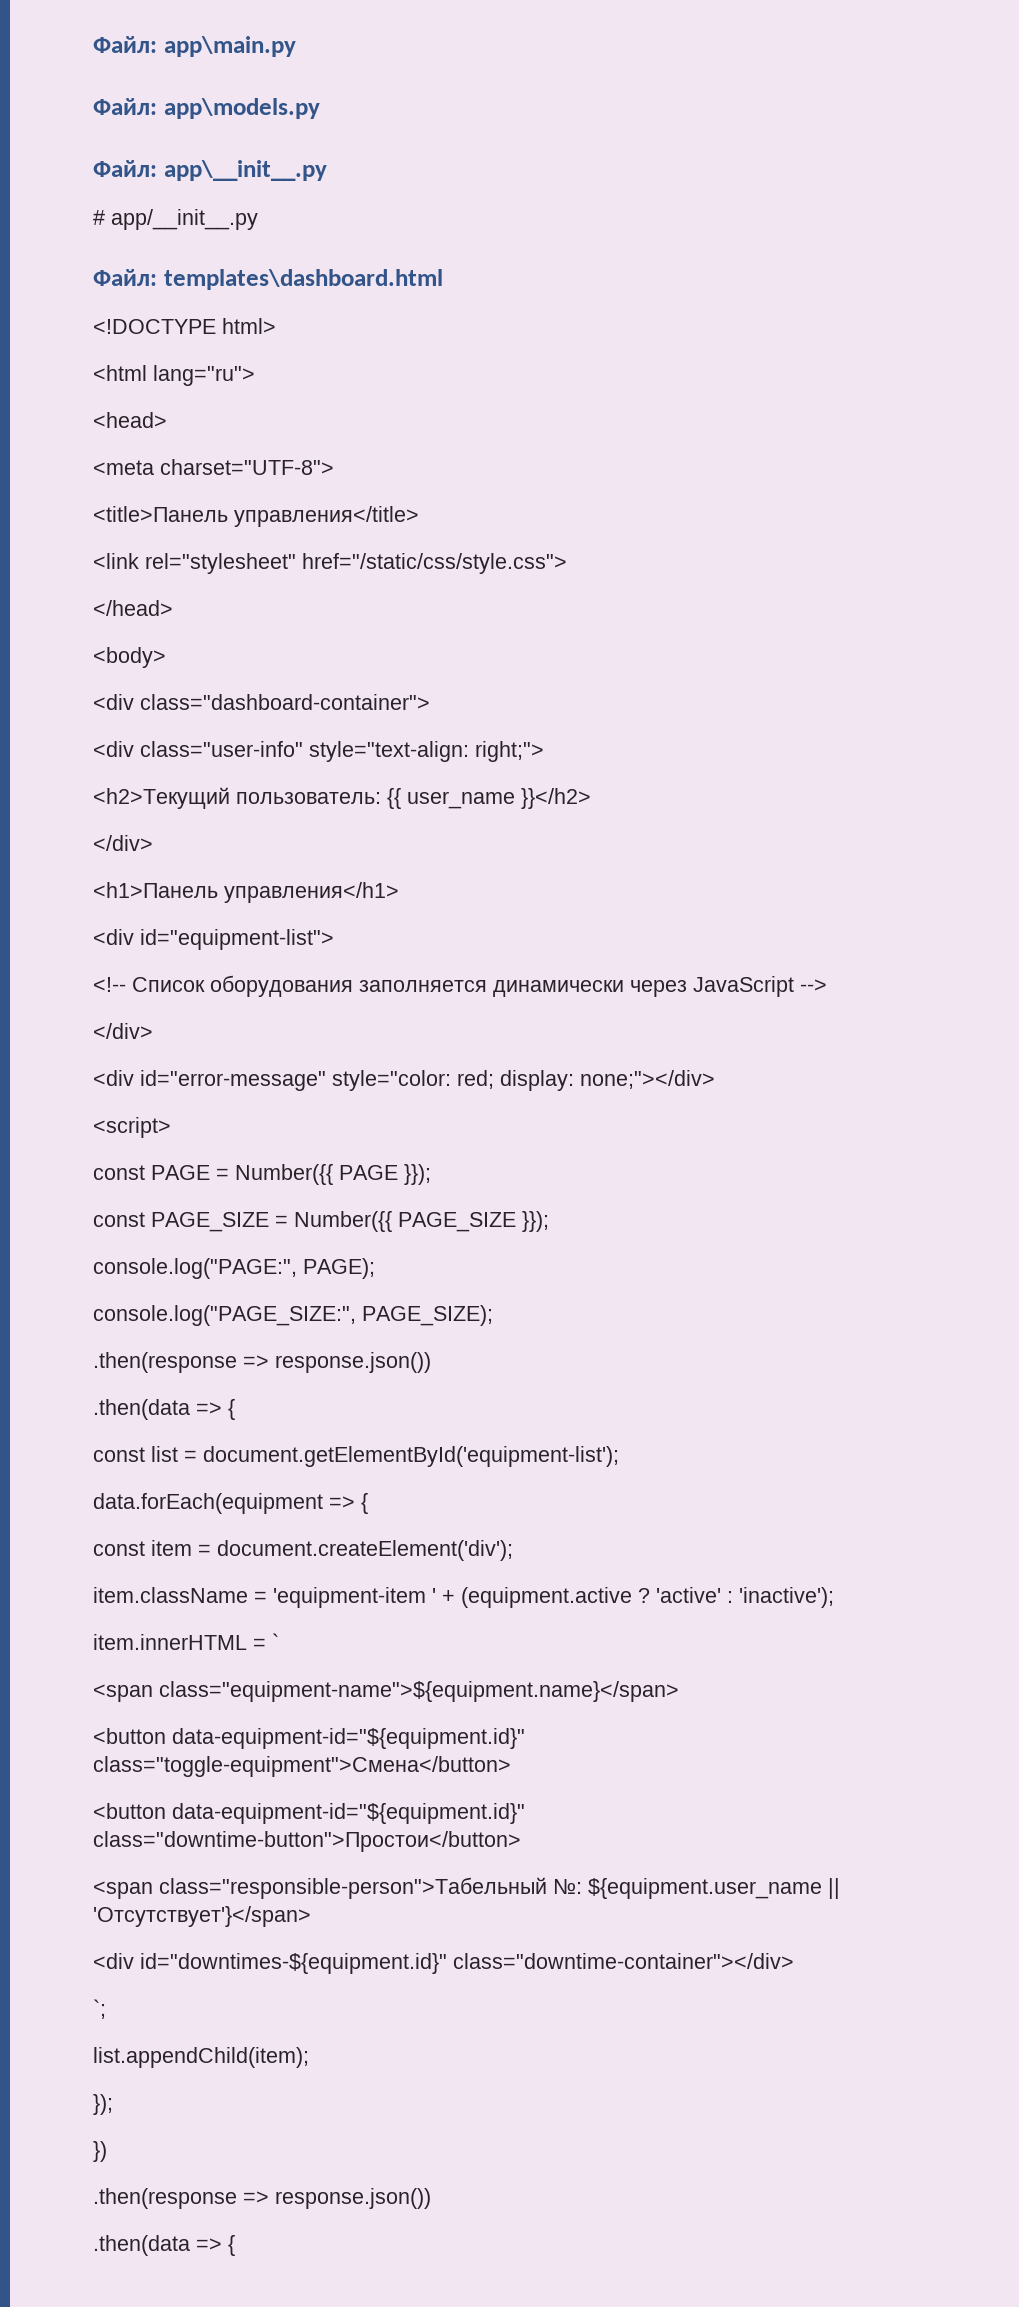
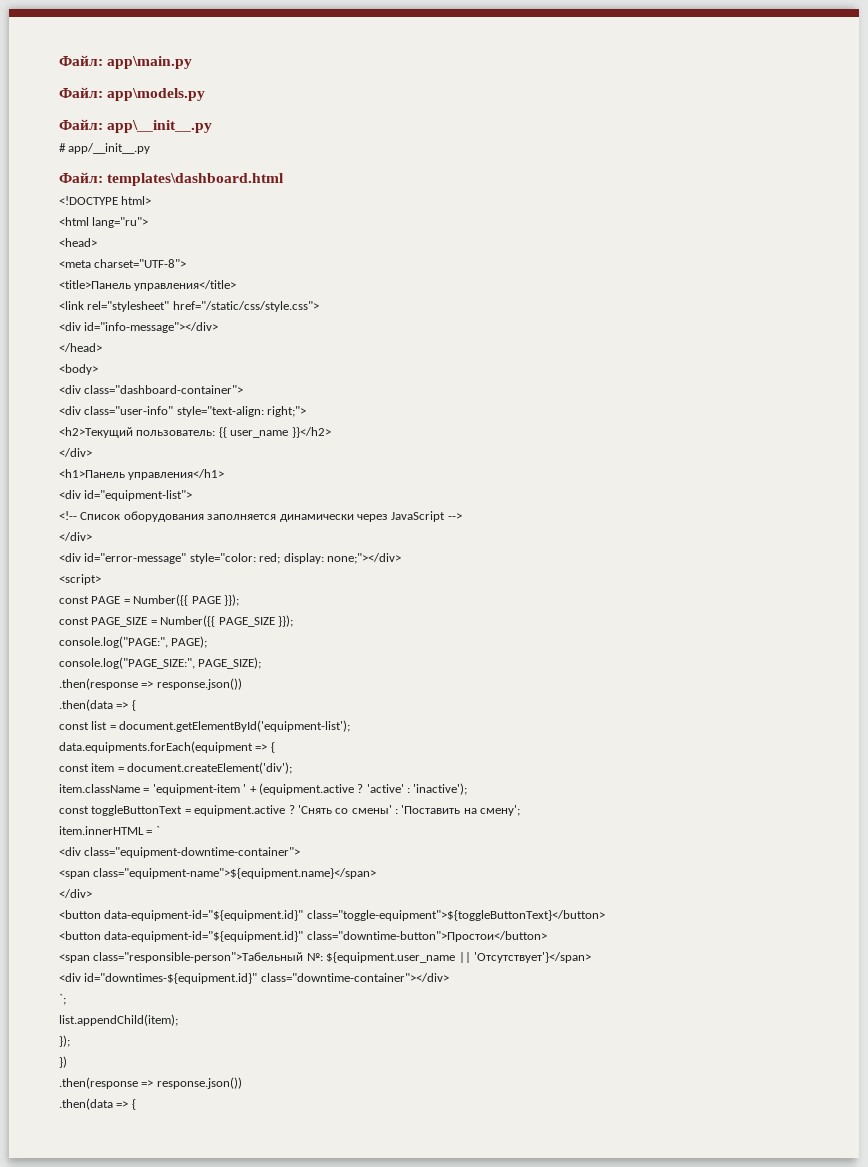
(567, 563) none -> [59,322,219,333] // <div id="info-message"></div>
[93,1493,323,1514] data.forEach(equipment -> [59,741,253,753] data.equipments.forEach(equipment
(834, 1597) none -> [59,805,521,816] // const toggleButtonText = equipment.active ? 'Снять со смены' : 'Поставить на смену';
(279, 1641) none -> [59,847,301,858] // <div class="equipment-downtime-container">
[93,1728,525,1749] [93,1756,511,1777] // <button data-equipment-id="${equipment.id}" class="toggle-equipment">Смена</button> -> [59,889,92,898] [59,910,605,921] // </div> // <button data-equipment-id="${equipment.id}" class="toggle-equipment">${toggleButtonText}</button>

